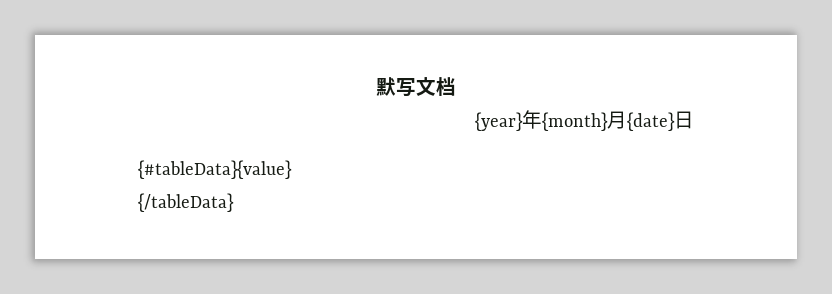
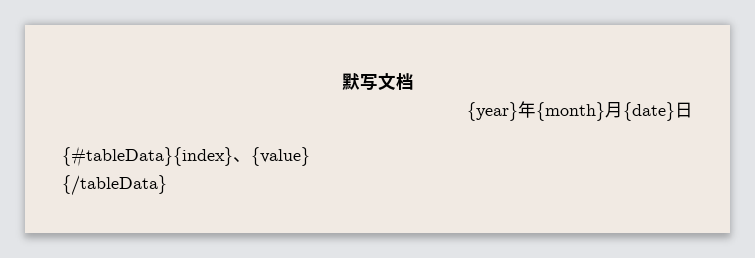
[138,160,292,179] {#tableData}{value} -> [62,146,310,167] {#tableData}{index}、{value}

